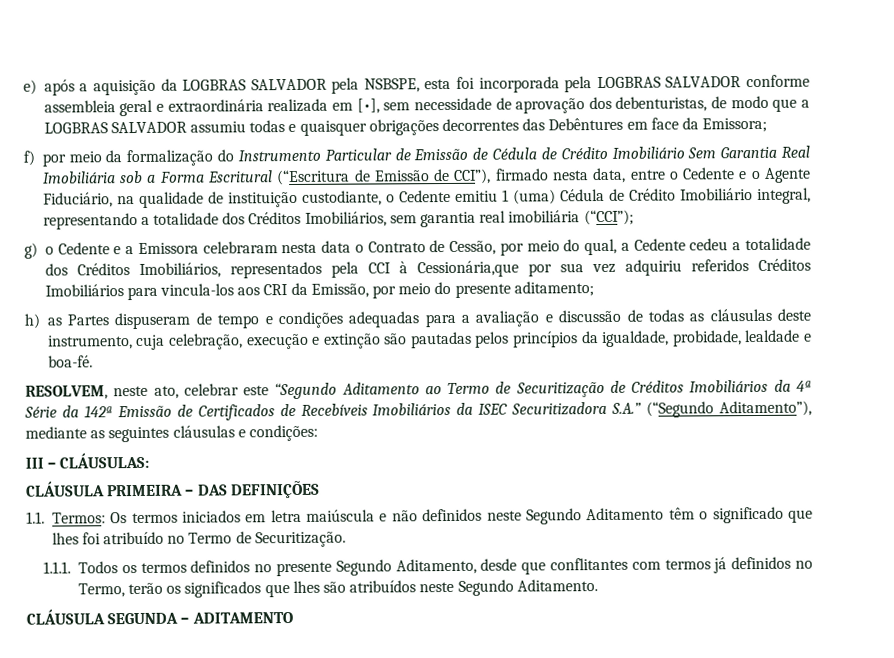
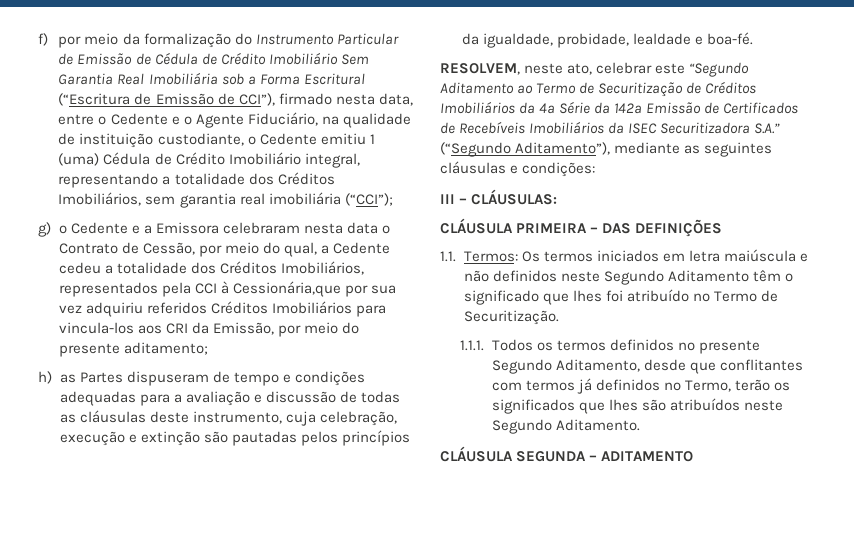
[23,74,810,96] [43,95,810,117] [43,117,768,136] e) após a aquisição da LOGBRAS SALVADOR pela NSBSPE, esta foi incorporada pela LOGBRAS SALVADOR conforme assembleia geral e extraordinária realizada em [•], sem necessidade de aprovação dos debenturistas, de modo que a LOGBRAS SALVADOR assumiu todas e quaisquer obrigações decorrentes das Debêntures em face da Emissora; // -> (38, 39) none

